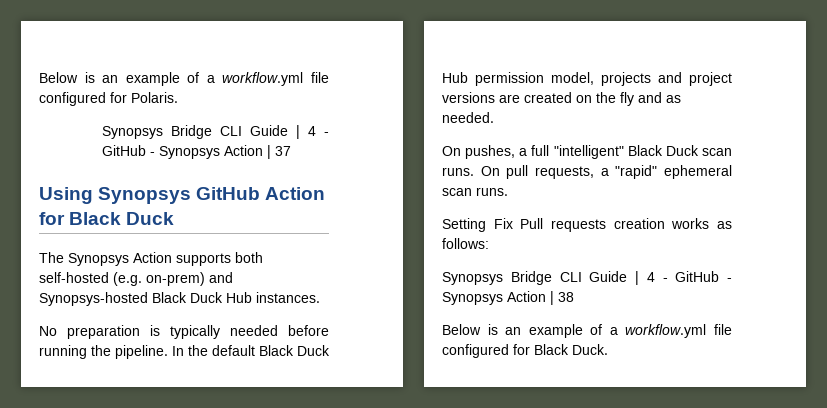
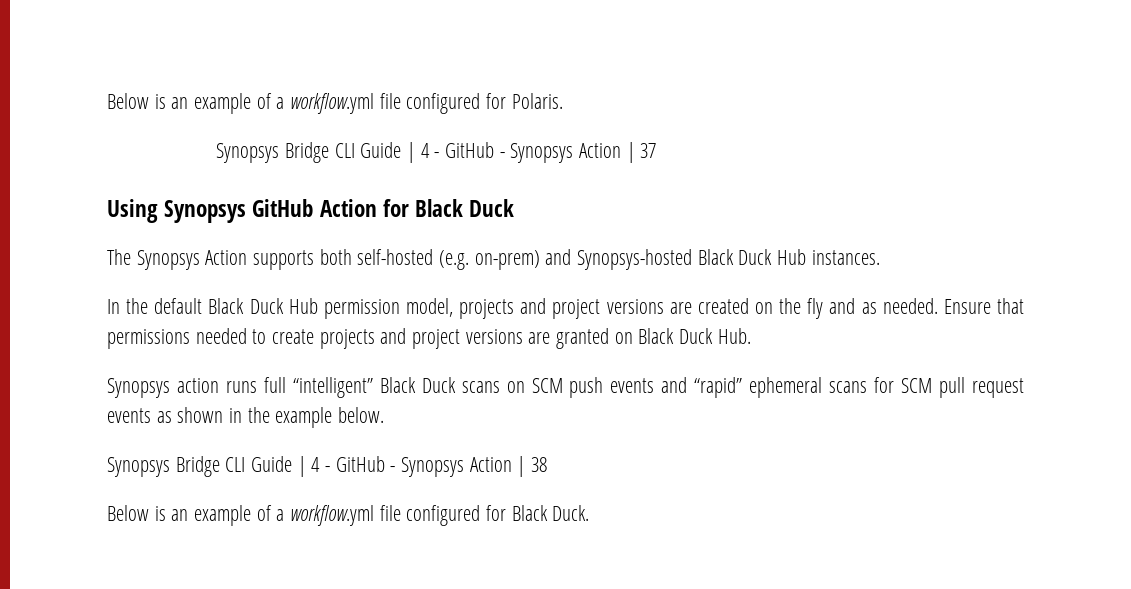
[39,325,329,339] [39,345,168,359] No preparation is typically needed before running the pipeline. -> (880, 257) none
[442,145,732,159] [442,165,732,179] [442,187,508,196] [442,218,732,232] [442,238,489,249] // On pushes, a full "intelligent" Black Duck scan runs. On pull requests, a "rapid" ephemeral scan runs. // Setting Fix Pull requests creation works as follows: -> [943,298,1024,314] [107,328,751,349] [107,377,1024,398] [107,407,385,428] Ensure that permissions needed to create projects and project versions are granted on Black Duck Hub. // Synopsys action runs full “intelligent” Black Duck scans on SCM push events and “rapid” ephemeral scans for SCM pull request events as shown in the example below.

